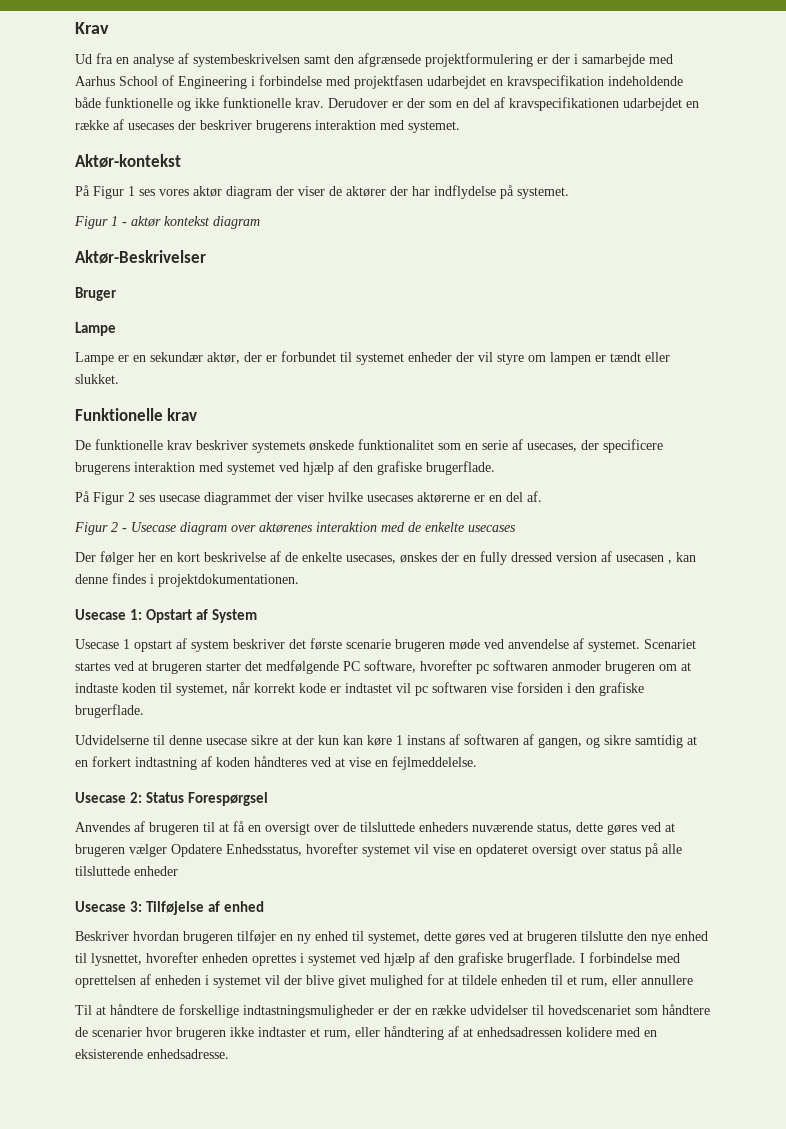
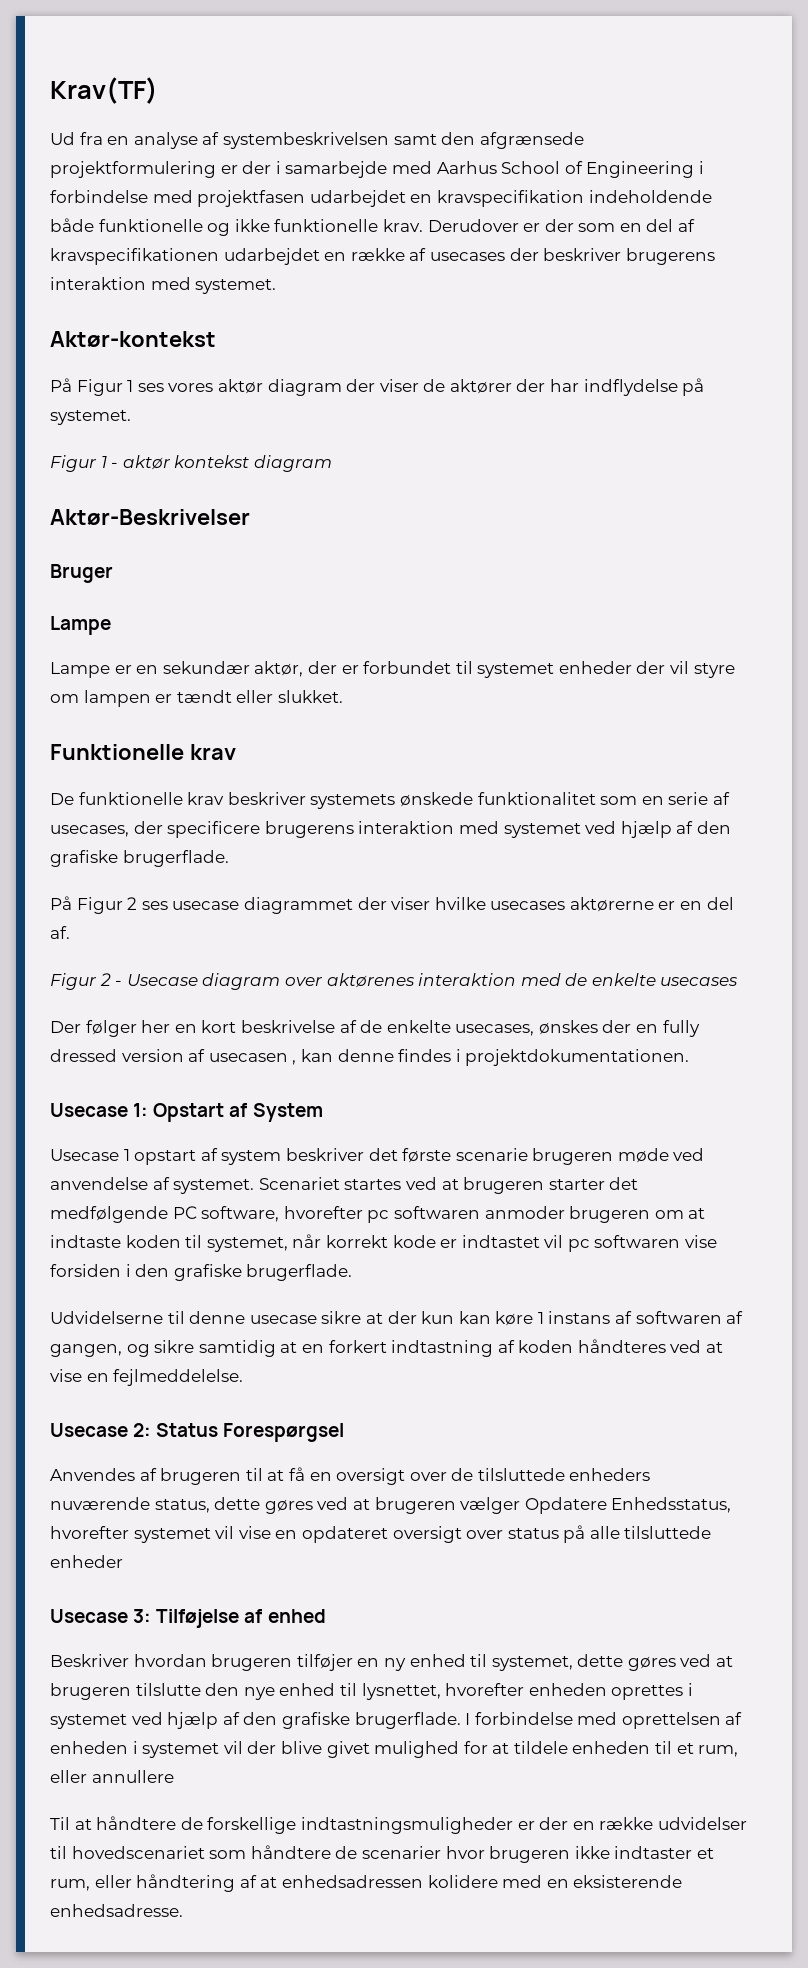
[75,22,109,34] Krav -> [50,77,158,104] Krav(TF)

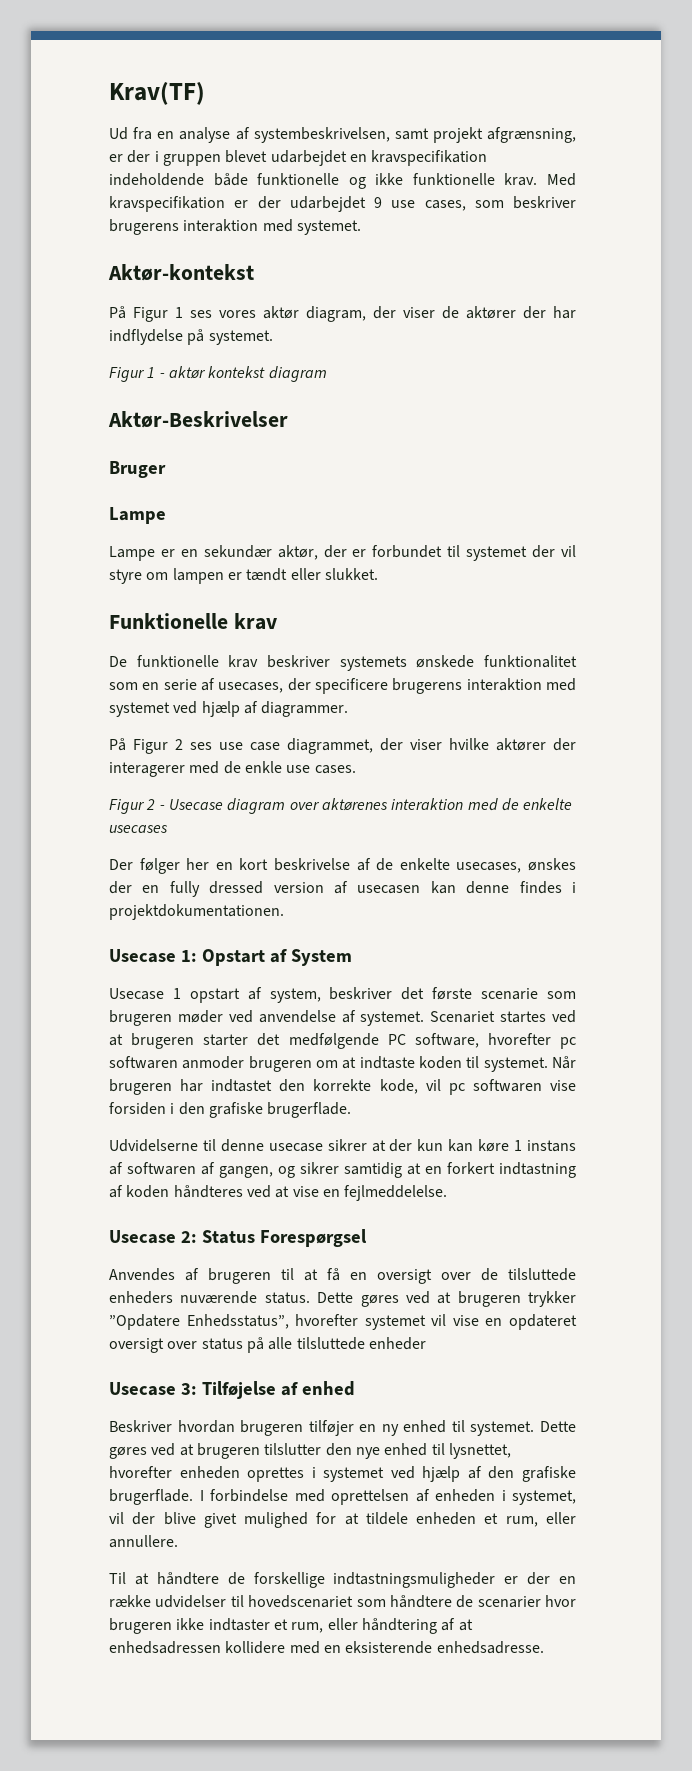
[222,132,584,149] [50,161,704,178] [50,190,306,207] systembeskrivelsen samt den afgrænsede projektformulering er der i samarbejde med Aarhus School of Engineering i forbindelse med projektfasen -> [253,127,576,143] [109,150,268,166] systembeskrivelsen, samt projekt afgrænsning, er der i gruppen blevet
[427,219,696,232] [50,248,539,265] Derudover er der som en del af kravspecifikationen udarbejdet en række af usecases der -> [546,173,576,186] [109,196,504,212] Med kravspecifikation er der udarbejdet 9 use cases, som
[267,379,342,396] diagram -> [306,306,366,322] diagram,
[558,661,632,674] enheder -> (528, 553) none
[696,821,731,834] [50,850,229,867] den grafiske brugerflade. -> [261,701,349,717] diagrammer.
[172,897,734,914] [50,926,70,939] usecase diagrammet der viser hvilke usecases aktørerne er en del af. -> [219,738,576,754] [109,761,356,777] use case diagrammet, der viser hvilke aktører der interagerer med de enkle use cases.
[292,1060,297,1065] , -> (421, 889) none
[221,1150,282,1165] system -> [269,988,321,1003] system,
[532,1148,669,1165] brugeren møde -> [547,991,577,999] [109,1010,223,1026] som brugeren møder
[206,1234,540,1252] systemet, når korrekt kode er indtastet -> [483,1056,576,1072] [109,1079,418,1095] systemet. Når brugeren har indtastet den korrekte kode,
[321,1311,362,1324] sikre -> [327,1139,367,1151] sikrer
[154,1340,195,1353] sikre -> [300,1162,339,1174] sikrer
[154,1497,732,1514] status, dette gøres ved at brugeren vælger Opdatere Enhedsstatus, -> [264,1291,576,1307] [109,1314,289,1330] status. Dette gøres ved at brugeren trykker ”Opdatere Enhedsstatus”,
[491,1654,734,1671] [50,1683,201,1700] systemet, dette gøres ved at brugeren tilslutte -> [470,1421,576,1436] [109,1443,322,1459] systemet. Dette gøres ved at brugeren tilslutter
[142,1743,220,1758] systemet -> [512,1490,576,1505] systemet,
[655,1741,739,1757] [50,1770,174,1783] til et rum, eller annullere -> [484,1512,576,1527] [109,1535,178,1548] et rum, eller annullere.
[427,1875,498,1888] kolidere -> [225,1641,286,1654] kollidere

